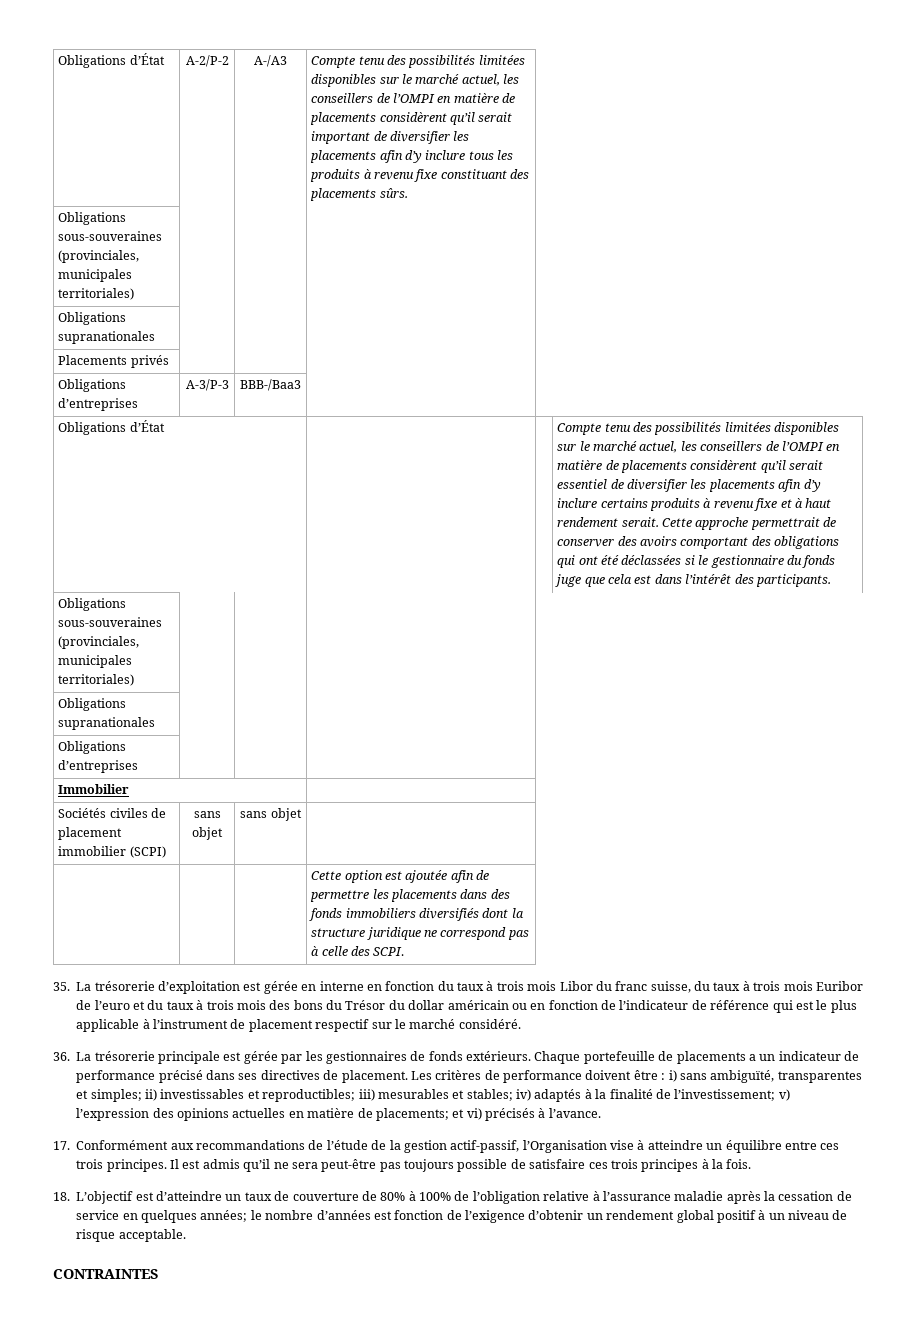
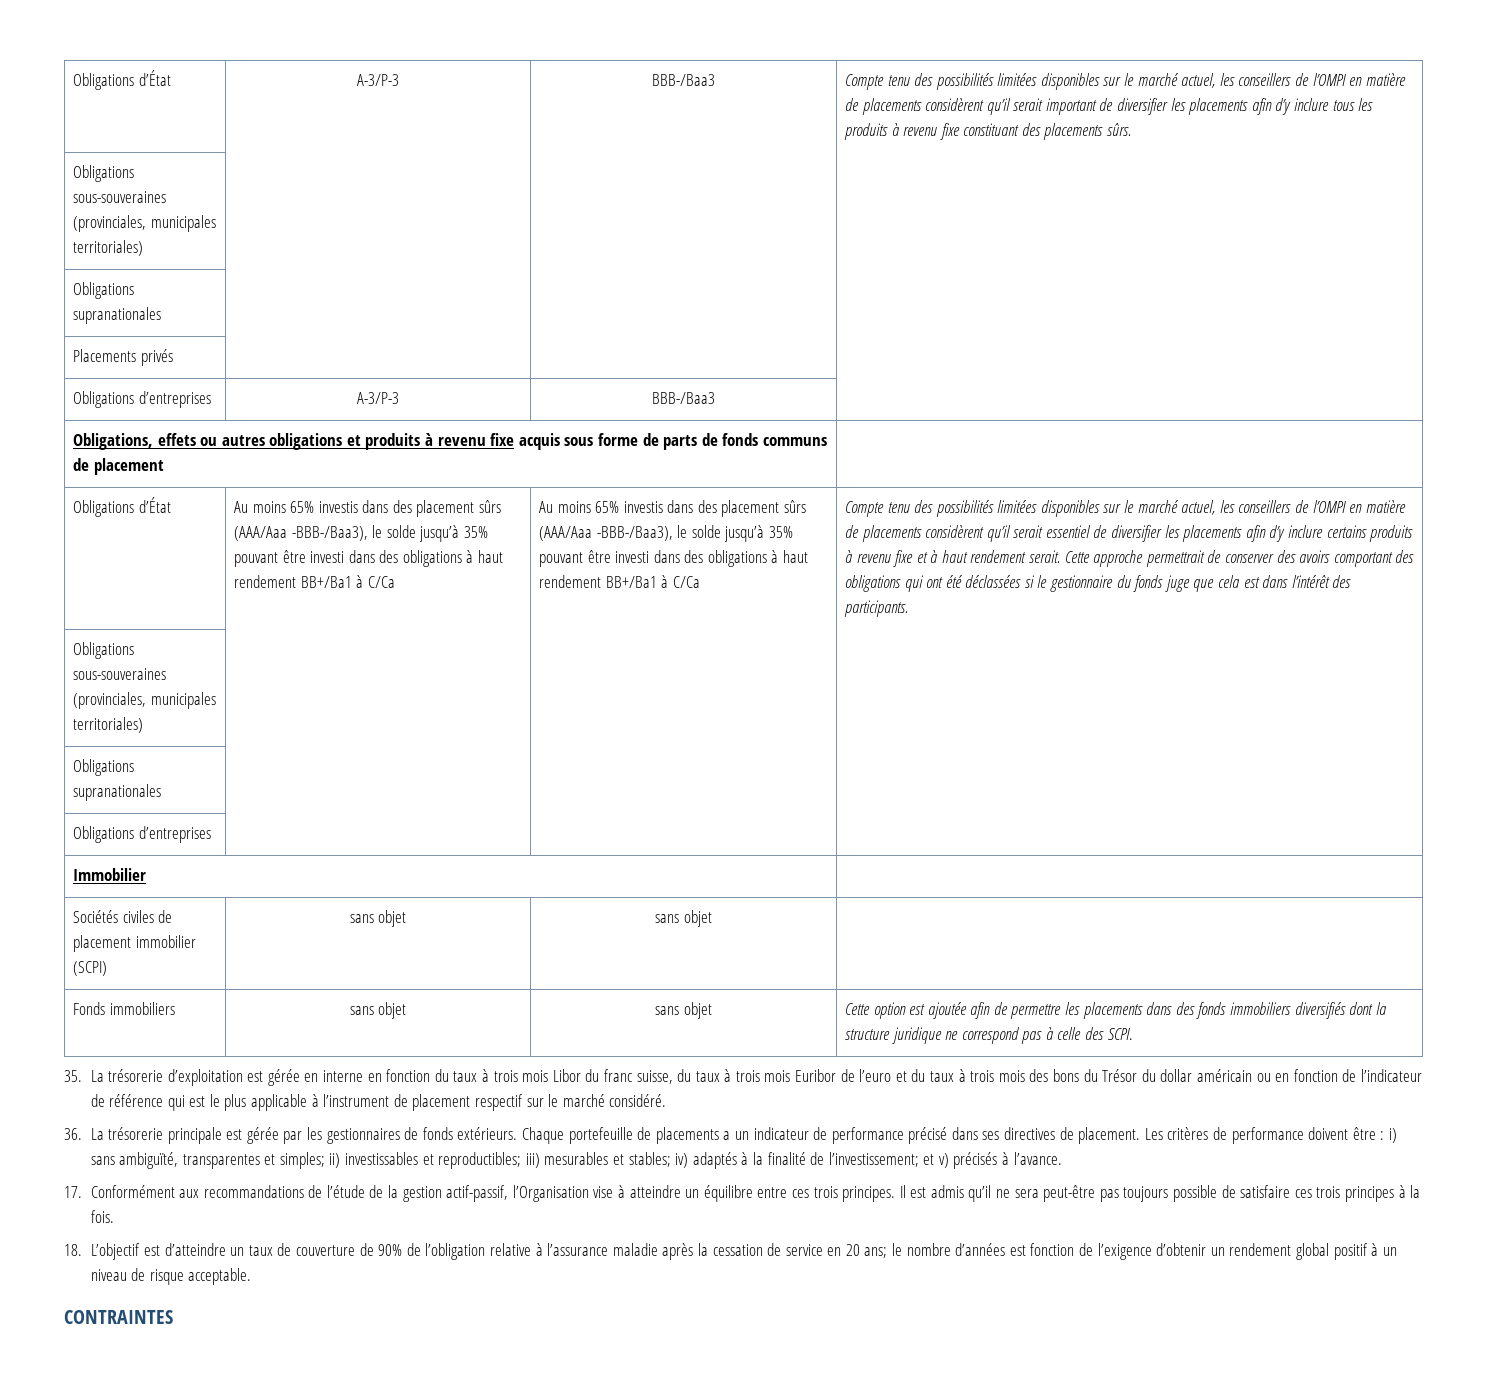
[58,53,165,68] [185,55,229,67] [254,55,287,67] Obligations d’État | A-2/P-2 | A-/A3 -> [72,70,171,90] [357,74,399,86] [652,74,715,86] Obligations d’État | A-3/P-3 | BBB-/Baa3
[58,420,165,435] Obligations d’État | | -> [72,433,827,450] [72,458,164,475] [72,497,171,517] [233,500,502,517] [233,525,488,542] [233,550,504,567] [233,575,395,588] [538,500,807,517] [538,525,793,542] [538,550,809,567] [538,575,700,588] Obligations, effets ou autres obligations et produits à revenu fixe acquis sous forme de parts de fonds communs de placement | // Obligations d’État | Au moins 65% investis dans des placement sûrs (AAA/Aaa -BBB-/Baa3), le solde jusqu’à 35% pouvant être investi dans des obligations à haut rendement BB+/Ba1 à C/Ca | Au moins 65% investis dans des placement sûrs (AAA/Aaa -BBB-/Baa3), le solde jusqu’à 35% pouvant être investi dans des obligations à haut rendement BB+/Ba1 à C/Ca
(302, 814) | | -> [72,1002,175,1015] [349,1002,407,1019] [655,1002,712,1019] Fonds immobiliers | sans objet | sans objet
[778,1089,790,1101] [76,1108,482,1121] v) l’expression des opinions actuelles en matière de placements; et vi) -> [923,1153,949,1168] et v)
[380,1191,451,1201] 80% à 100% -> [378,1244,403,1256] 90%
[141,1210,248,1223] quelques années; -> [845,1244,888,1258] 20 ans;

